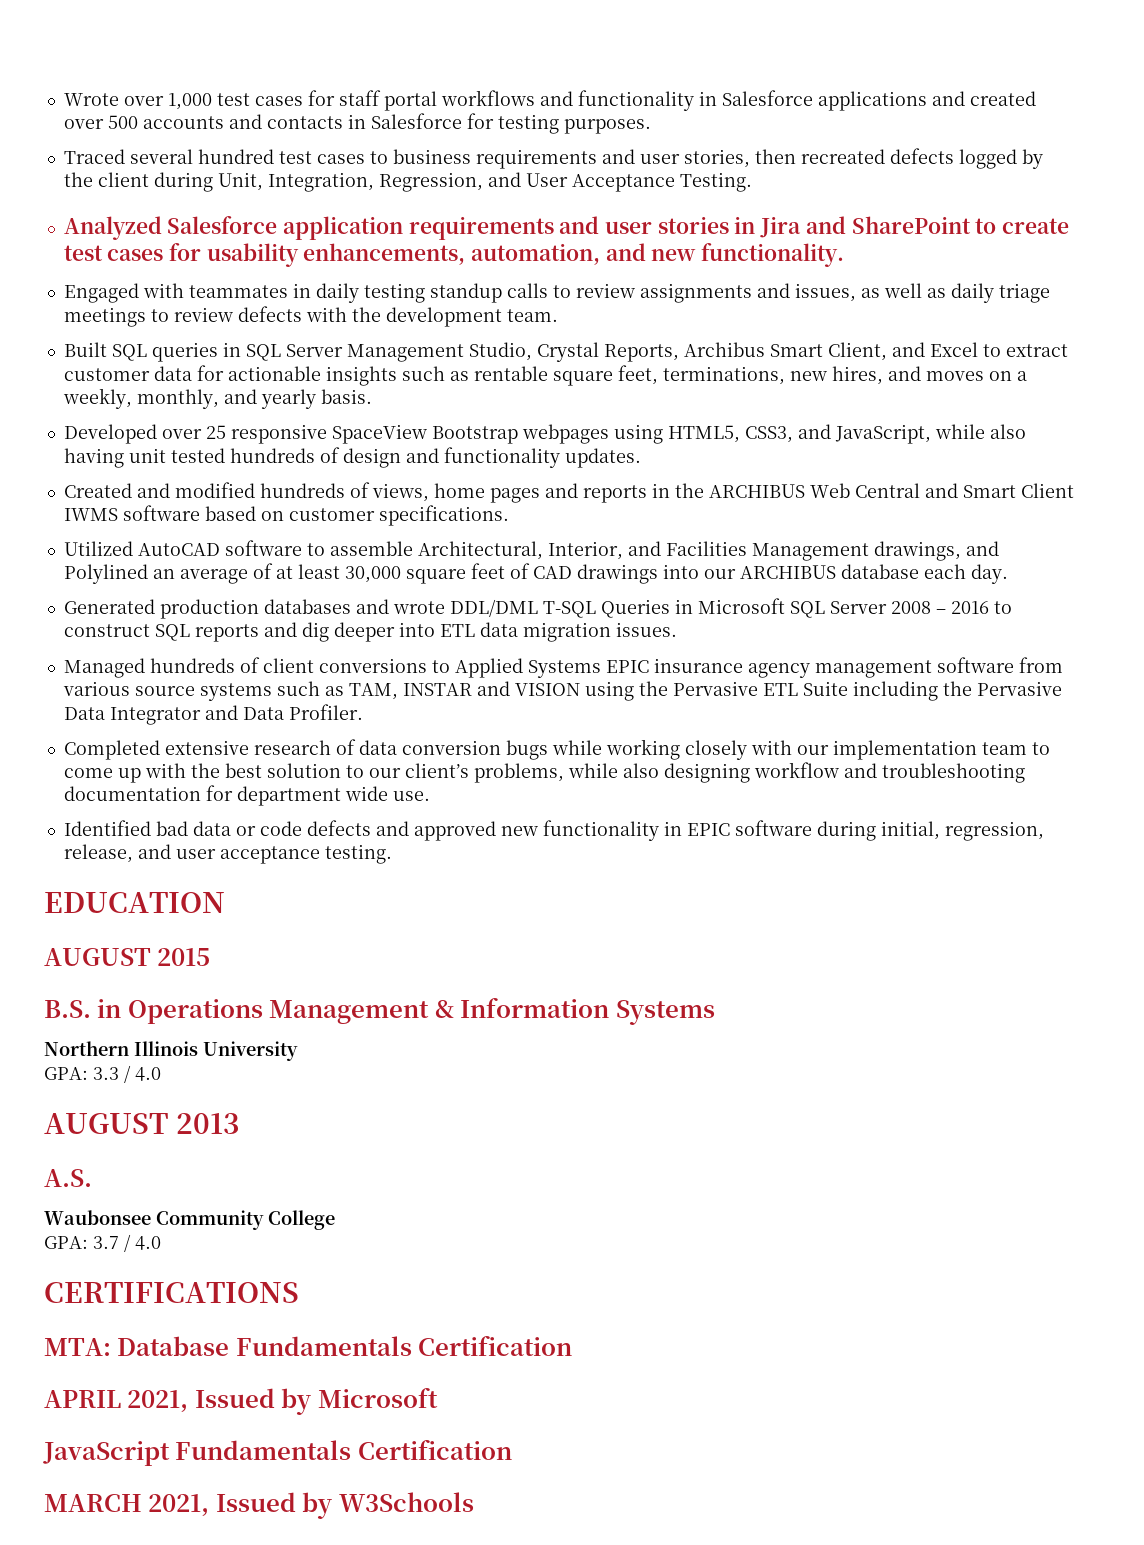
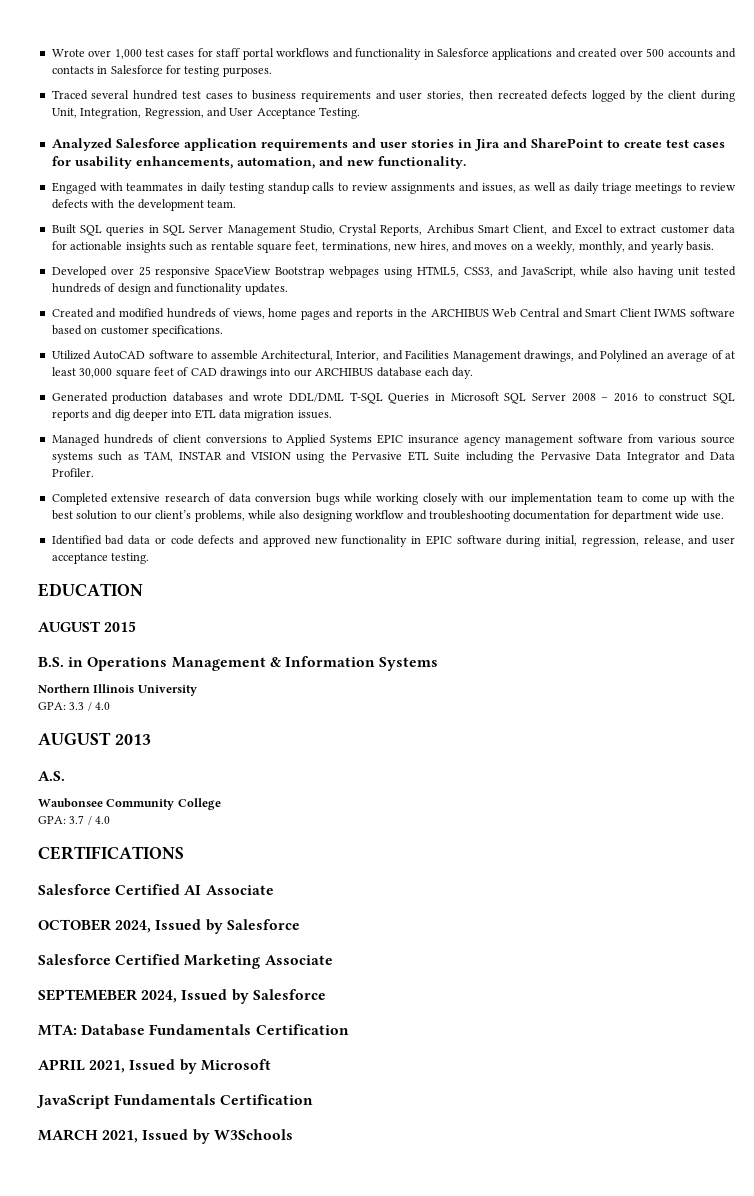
(299, 1292) none -> [38,884,274,895] [38,919,300,934] [38,954,333,969] [38,989,326,1004] // Salesforce Certified AI Associate // OCTOBER 2024, Issued by Salesforce // Salesforce Certified Marketing Associate // SEPTEMEBER 2024, Issued by Salesforce

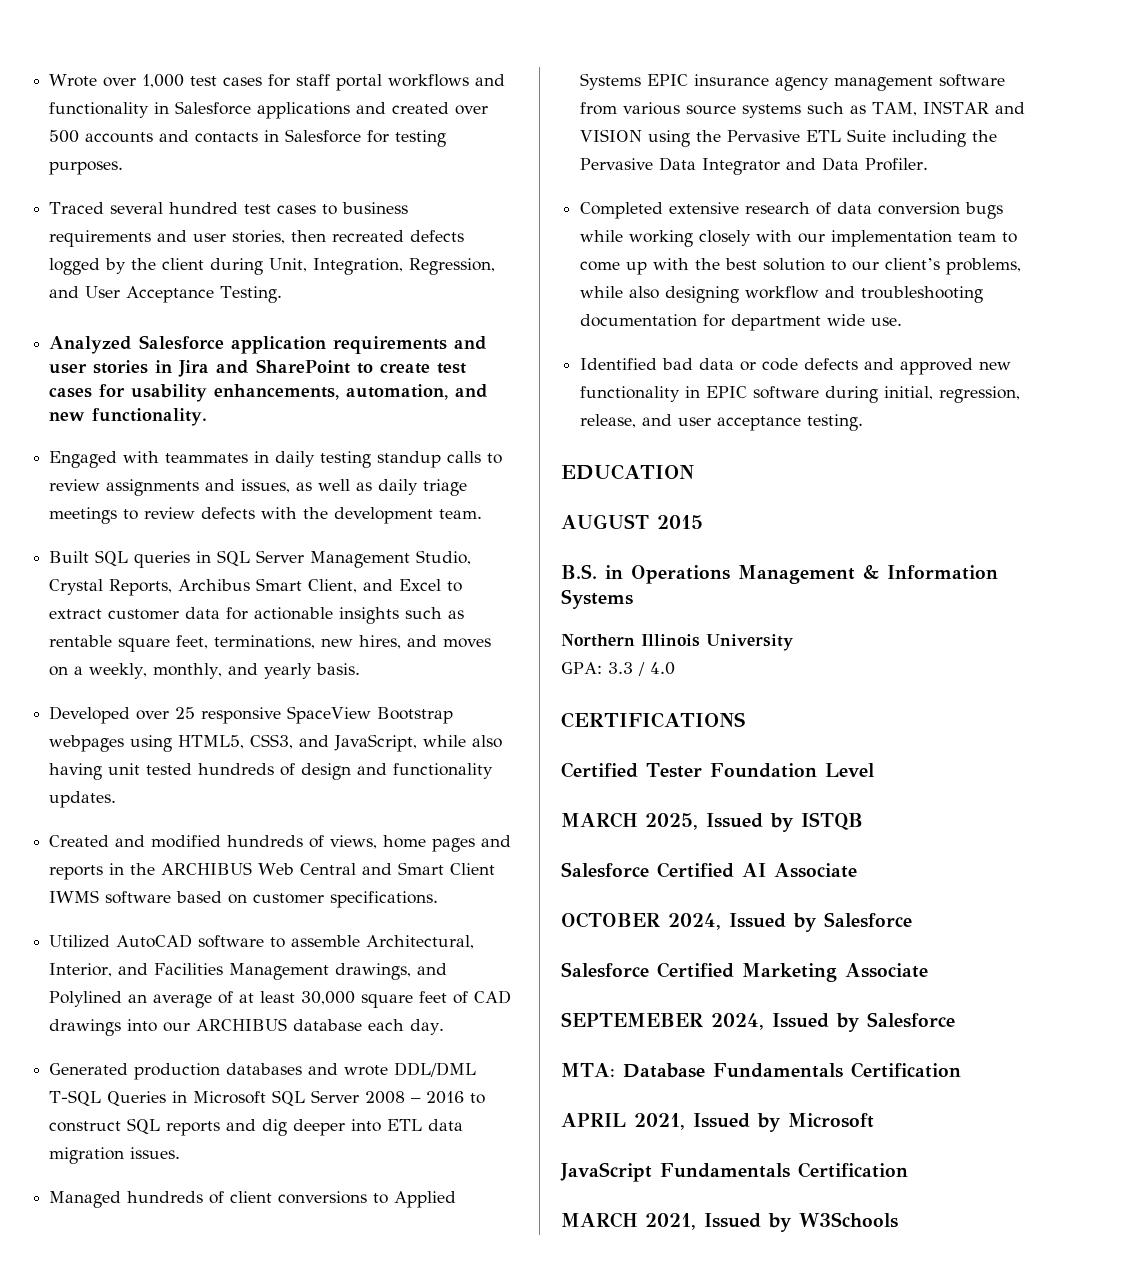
[38,732,151,745] [38,771,65,781] [38,798,221,810] [38,815,111,825] [38,846,184,860] AUGUST 2013 // A.S. // Waubonsee Community College // GPA: 3.7 / 4.0 // CERTIFICATIONS -> [561,712,745,728] [561,762,874,778] [561,812,863,832] CERTIFICATIONS // Certified Tester Foundation Level // MARCH 2025, Issued by ISTQB

